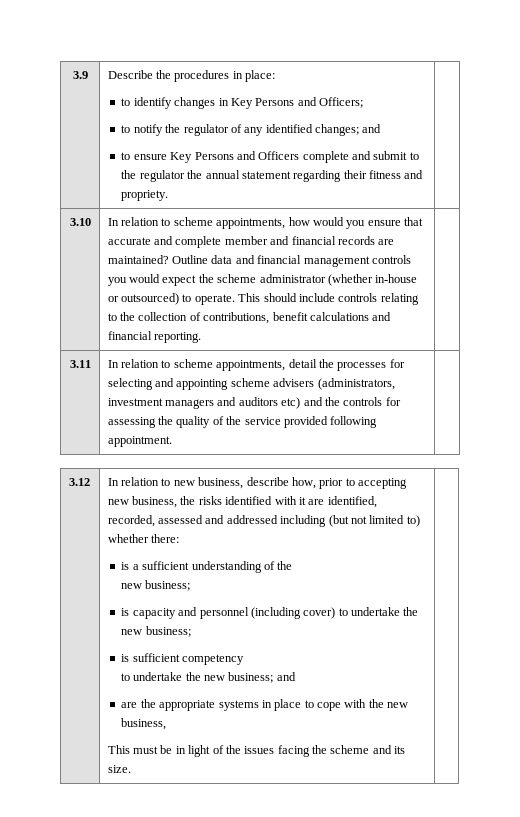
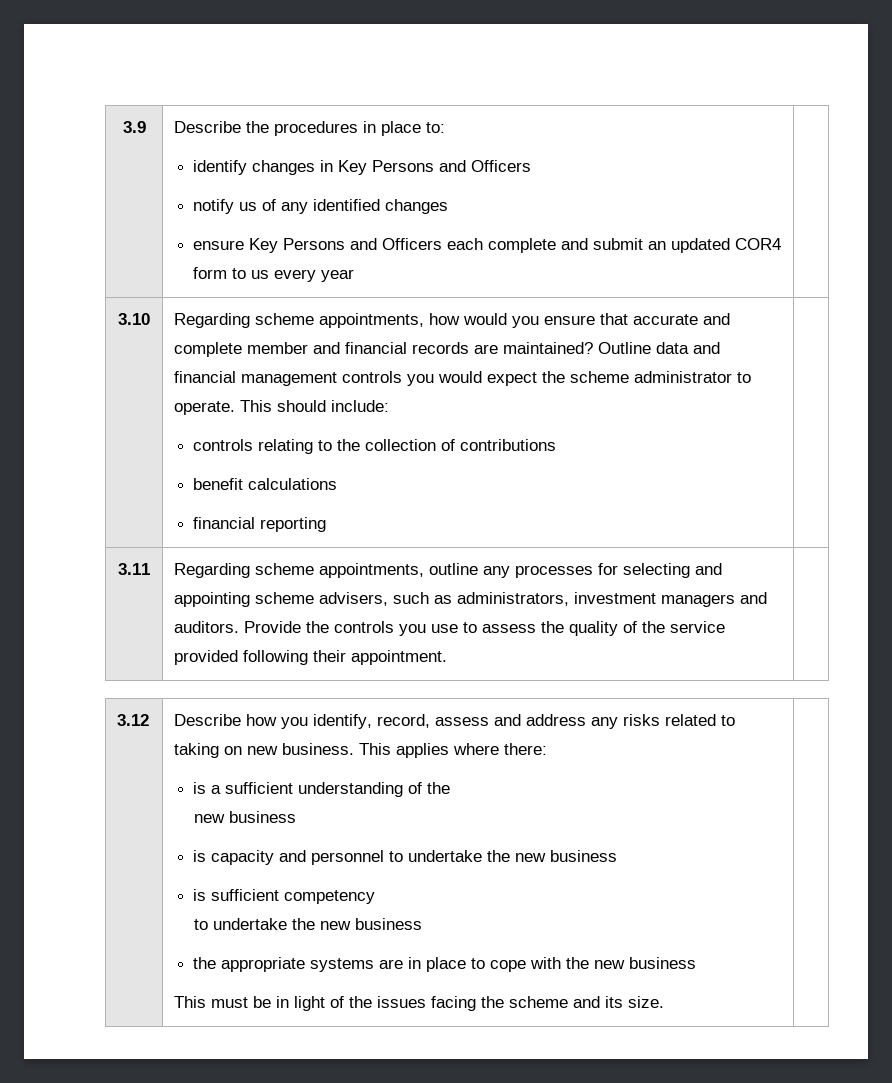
[245,70,276,82] [121,98,131,106] place: // to -> [381,121,446,136] place to: //
[319,97,364,108] [121,124,382,136] [121,152,131,160] Officers; // to notify the regulator of any identified changes; and // to -> [471,160,532,172] [193,199,449,214] Officers // notify us of any identified changes //
(300, 155) none -> [447,238,484,250] each
[409,152,419,160] [121,170,424,182] [121,190,169,201] [69,218,91,226] [107,217,171,226] to the regulator the annual statement regarding their fitness and propriety. | // 3.10 | In relation to -> [648,238,782,253] [193,267,355,282] [118,313,150,325] [174,313,251,328] an updated COR4 form to us every year | // 3.10 | Regarding
[327,274,418,286] [107,293,180,305] (whether in-house or outsourced) -> (733, 377) none
[298,293,335,302] include -> [331,400,390,412] include: //
[203,312,270,324] contributions, -> [460,439,557,451] contributions //
[372,312,392,321] [107,331,202,343] [69,360,91,368] [107,359,334,371] and financial reporting. | // 3.11 | In relation to scheme appointments, detail the -> [193,517,327,532] [118,563,150,575] [174,563,511,578] // financial reporting | // 3.11 | Regarding scheme appointments, outline any
[273,378,395,390] [107,397,401,409] [107,417,156,428] advisers (administrators, investment managers and auditors etc) and the controls for assessing -> [319,592,768,607] [174,621,537,636] advisers, such as administrators, investment managers and auditors. Provide the controls you use to assess
(378, 422) none -> [313,650,347,662] their
[107,477,408,489] [107,496,377,508] [107,515,420,527] [107,534,149,543] In relation to new business, describe how, prior to accepting new business, the risks identified with it are identified, recorded, assessed and addressed including (but not limited to) whether -> [174,714,736,729] [174,743,500,758] Describe how you identify, record, assess and address any risks related to taking on new business. This applies where
[145,580,191,591] business; -> [229,811,297,823] business
[250,607,419,619] [121,626,191,637] (including cover) to undertake the new business; -> [389,850,618,862] to undertake the new business
[228,672,296,683] [121,702,138,708] business; and // are -> [355,918,423,930] business //
(259, 705) none -> [379,959,404,969] are
[121,718,167,730] business, -> [629,957,697,969] business

